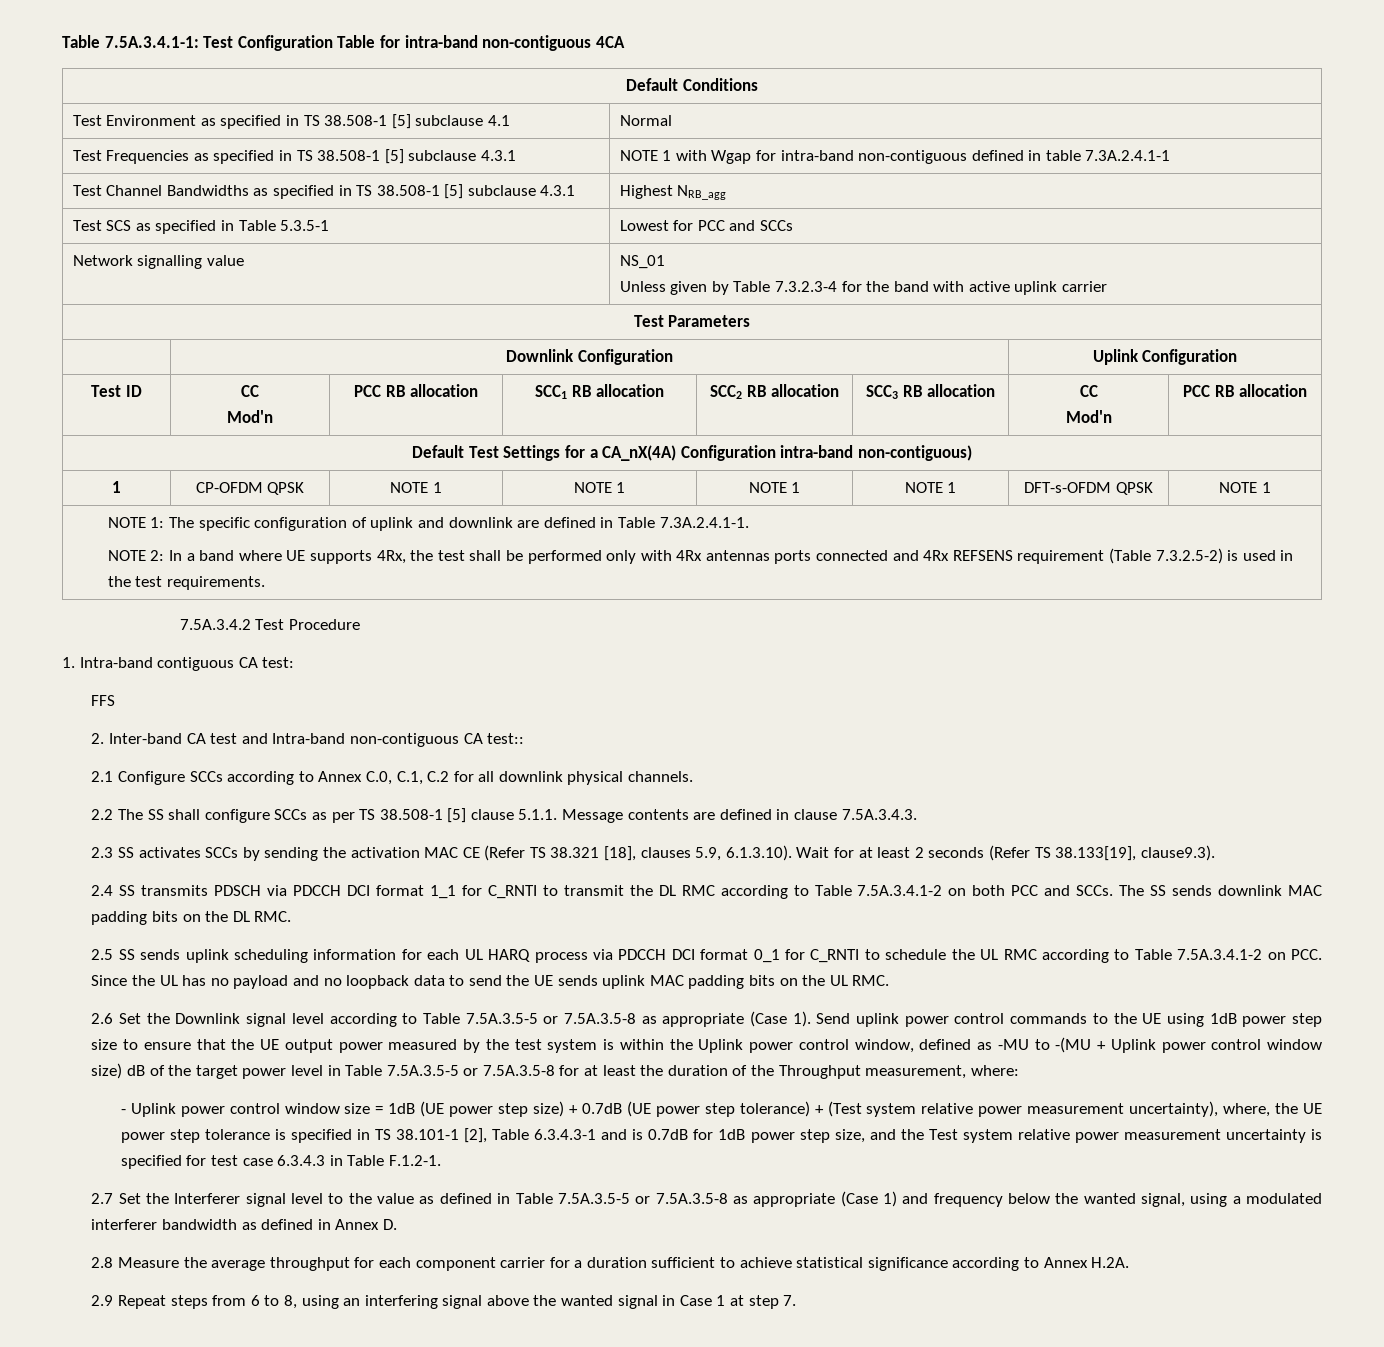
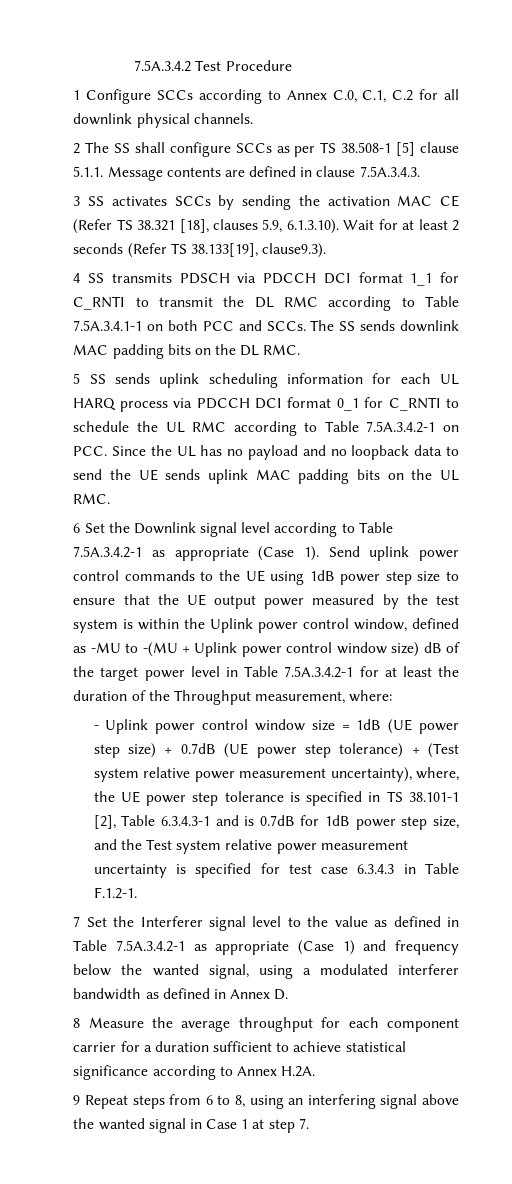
[62,35,625,51] [626,78,758,91] [72,114,510,129] [619,115,672,126] [72,149,516,164] [619,150,1171,164] [72,184,576,199] [619,185,727,200] [72,220,330,234] [619,220,793,231] [72,255,244,269] [619,255,665,269] [619,281,1108,295] [633,315,751,327] [506,349,673,365] [1092,349,1238,365] [91,385,142,397] [241,385,259,397] [227,410,273,423] [353,384,479,397] [534,384,665,399] [709,384,840,399] [865,384,996,399] [1079,385,1098,397] [1065,410,1112,423] [1182,384,1308,397] [412,445,972,461] [112,481,121,493] [195,482,305,495] [390,482,442,493] [573,482,626,493] [748,482,801,493] [904,482,957,493] [1024,482,1153,495] [1219,482,1271,493] [107,517,749,531] [107,548,1294,564] [107,576,266,590] [179,619,360,630] [62,657,295,671] [91,695,116,706] [91,733,525,747] [91,771,114,782] Table 7.5A.3.4.1-1: Test Configuration Table for intra-band non-contiguous 4CA // Default Conditions // Test Environment as specified in TS 38.508-1 [5] subclause 4.1 | Normal // Test Frequencies as specified in TS 38.508-1 [5] subclause 4.3.1 | NOTE 1 with Wgap for intra-band non-contiguous defined in table 7.3A.2.4.1-1 // Test Channel Bandwidths as specified in TS 38.508-1 [5] subclause 4.3.1 | Highest NRB_agg // Test SCS as specified in Table 5.3.5-1 | Lowest for PCC and SCCs // Network signalling value | NS_01 // Unless given by Table 7.3.2.3-4 for the band with active uplink carrier // Test Parameters // | Downlink Configuration | Uplink Configuration // Test ID | CC // Mod'n | PCC RB allocation | SCC1 RB allocation | SCC2 RB allocation | SCC3 RB allocation | CC // Mod'n | PCC RB allocation // Default Test Settings for a CA_nX(4A) Configuration intra-band non-contiguous) // 1 | CP-OFDM QPSK | NOTE 1 | NOTE 1 | NOTE 1 | NOTE 1 | DFT-s-OFDM QPSK | NOTE 1 // NOTE 1: The specific configuration of uplink and downlink are defined in Table 7.3A.2.4.1-1. // NOTE 2: In a band where UE supports 4Rx, the test shall be performed only with 4Rx antennas ports connected and 4Rx REFSENS requirement (Table 7.3.2.5-2) is used in the test requirements. // 7.5A.3.4.2 Test Procedure // 1. Intra-band contiguous CA test: // FFS // 2. Inter-band CA test and Intra-band non-contiguous CA test:: // 2.1 -> [134,60,292,72] [73,90,81,100] 7.5A.3.4.2 Test Procedure // 1
[91,809,114,820] 2.2 -> [73,143,81,154] 2
[91,847,114,858] 2.3 -> [73,196,81,206] 3
[91,885,114,896] 2.4 -> [73,273,81,283] 4
[857,885,943,896] 7.5A.3.4.1-2 -> [73,320,143,331] 7.5A.3.4.1-1
[91,949,114,960] 2.5 -> [73,373,81,384] 5
[1177,949,1263,960] 7.5A.3.4.1-2 -> [366,421,436,433] 7.5A.3.4.2-1
[91,1013,114,1024] 2.6 -> [73,523,81,533] 6
[465,1013,636,1024] 7.5A.3.5-5 or 7.5A.3.5-8 -> [73,546,143,558] 7.5A.3.4.2-1
[386,1065,555,1076] 7.5A.3.5-5 or 7.5A.3.5-8 -> [284,666,354,678] 7.5A.3.4.2-1
[91,1193,114,1204] 2.7 -> [73,916,81,927] 7
[557,1193,728,1204] 7.5A.3.5-5 or 7.5A.3.5-8 -> [115,940,185,952] 7.5A.3.4.2-1
[91,1257,114,1268] 2.8 -> [73,1018,81,1028] 8
[91,1295,114,1306] 2.9 -> [73,1095,81,1105] 9

